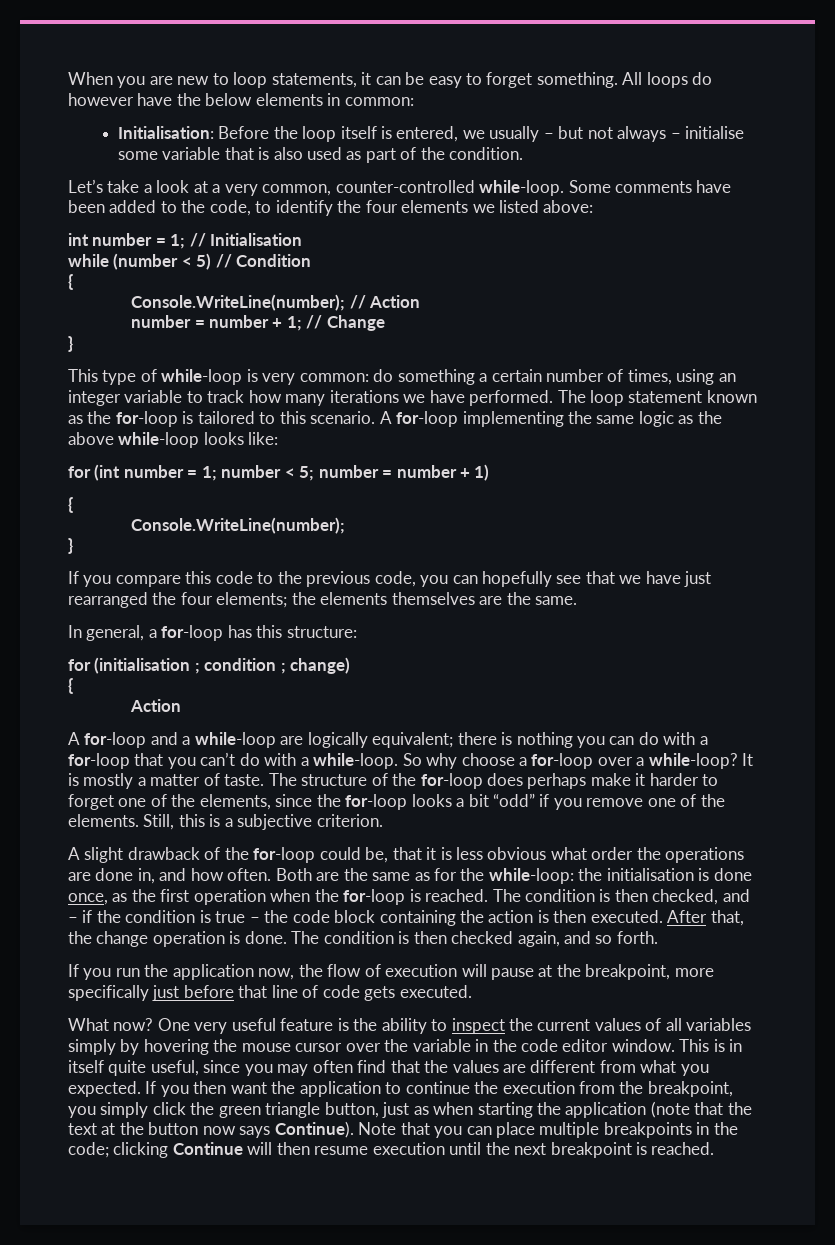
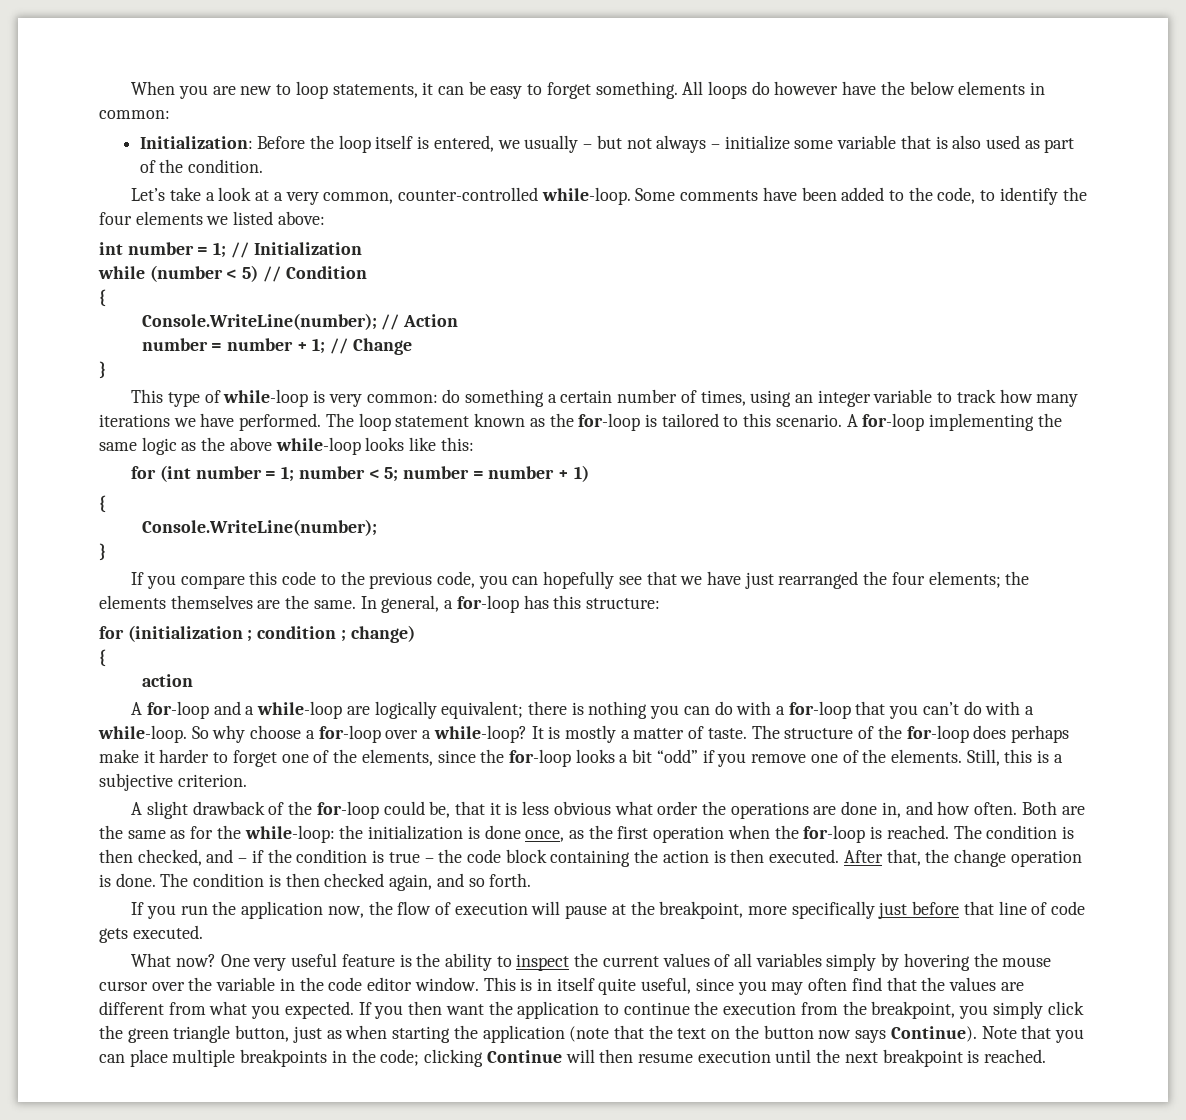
[117,126,214,139] Initialisation: -> [139,136,253,149] Initialization:
[685,126,745,139] initialise -> [724,135,790,150] initialize
[210,233,303,246] Initialisation -> [253,242,362,255] Initialization
[248,432,279,445] like: -> [409,437,474,451] like this:
(578, 600) // -> (356, 604) none
[94,657,191,674] (initialisation -> [127,625,243,642] (initialization
[130,699,182,712] Action -> [141,674,193,687] action
[606,868,694,881] initialisation -> [368,825,464,840] initialization
[101,1123,116,1135] at -> [711,1030,731,1039] on

